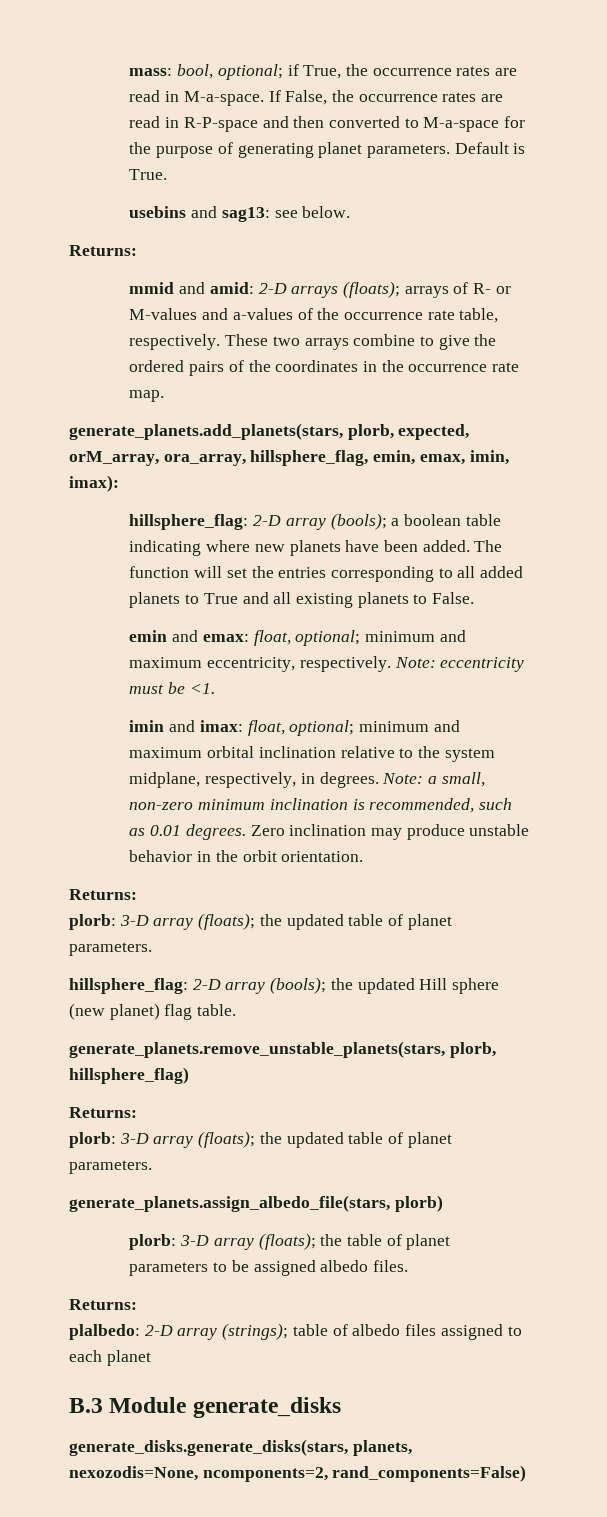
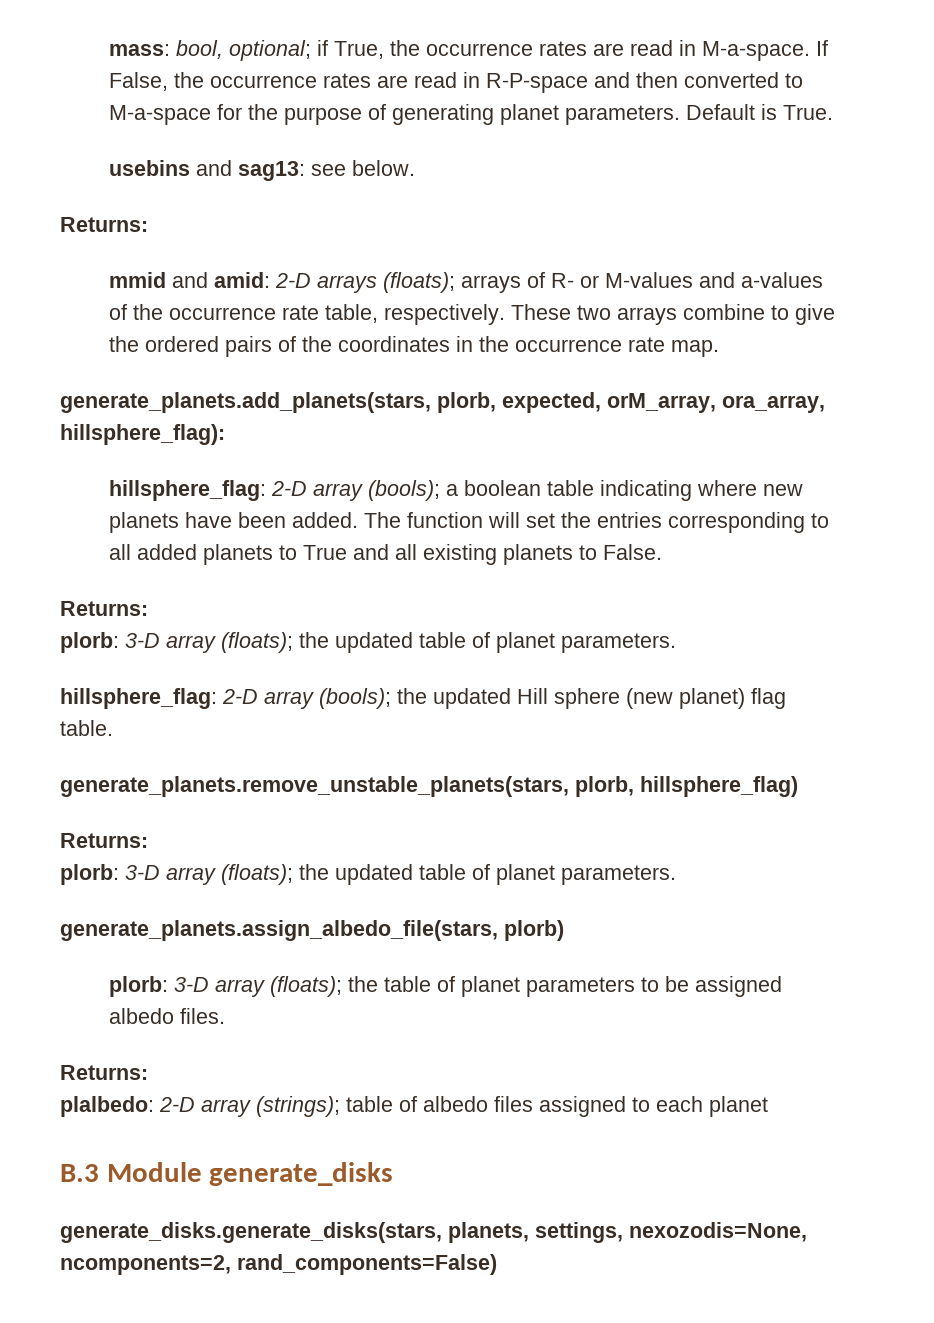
[250,450,509,466] [69,475,119,492] hillsphere_flag, emin, emax, imin, imax): -> [60,424,225,445] hillsphere_flag):
[129,630,466,646] [129,656,525,672] [129,682,215,694] [129,720,460,736] [129,746,495,762] [129,772,485,788] [129,798,513,813] [129,824,530,840] [129,850,364,862] // emin and emax: float, optional; minimum and maximum eccentricity, respectively. Note: eccentricity must be <1. // imin and imax: float, optional; minimum and maximum orbital inclination relative to the system midplane, respectively, in degrees. Note: a small, non-zero minimum inclination is recommended, such as 0.01 degrees. Zero inclination may produce unstable behavior in the orbit orientation. -> (663, 552) none
(412, 1448) none -> [535,1222,623,1243] settings,

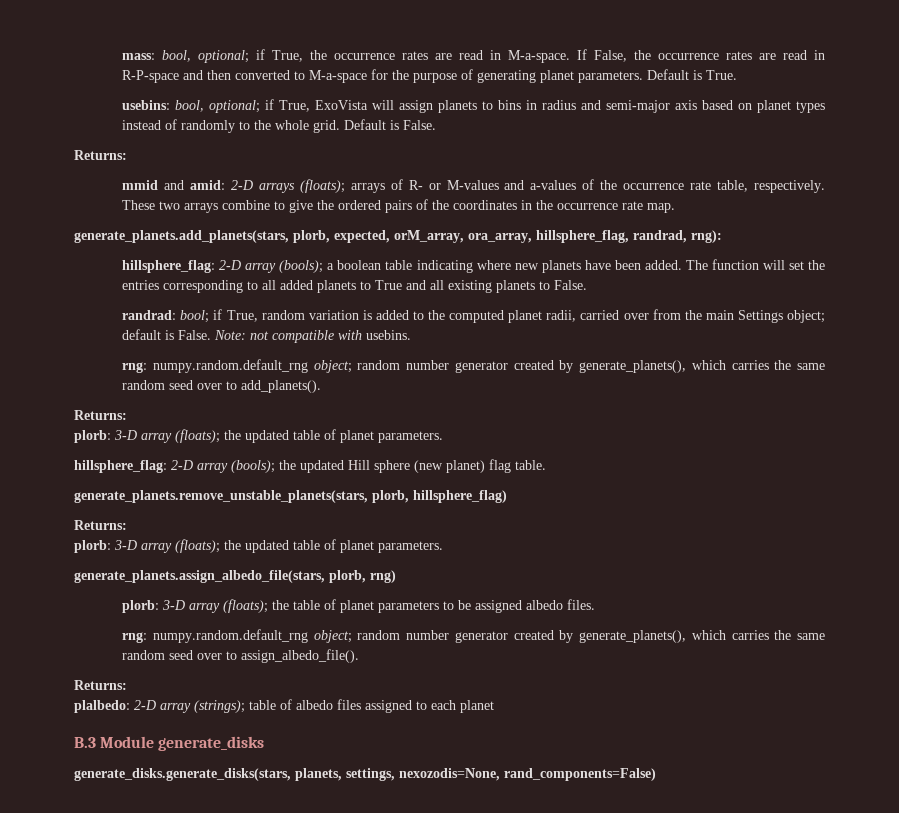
[109,160,416,181] usebins and sag13: see below. -> [122,99,825,113] [122,119,437,133] usebins: bool, optional; if True, ExoVista will assign planets to bins in radius and semi-major axis based on planet types instead of randomly to the whole grid. Default is False.
[60,424,225,445] hillsphere_flag): -> [536,230,722,243] hillsphere_flag, randrad, rng):
(663, 552) none -> [122,309,826,323] [122,329,412,343] [122,359,825,373] [122,380,322,393] // randrad: bool; if True, random variation is added to the computed planet radii, carried over from the main Settings object; default is False. Note: not compatible with usebins. // rng: numpy.random.default_rng object; random number generator created by generate_planets(), which carries the same random seed over to add_planets().
[504,920,564,941] plorb) -> [329,570,396,583] plorb, rng)
(226, 1016) none -> [122,629,825,643] [122,649,360,663] // rng: numpy.random.default_rng object; random number generator created by generate_planets(), which carries the same random seed over to assign_albedo_file().
[60,1255,231,1275] ncomponents=2, -> (500, 774) none

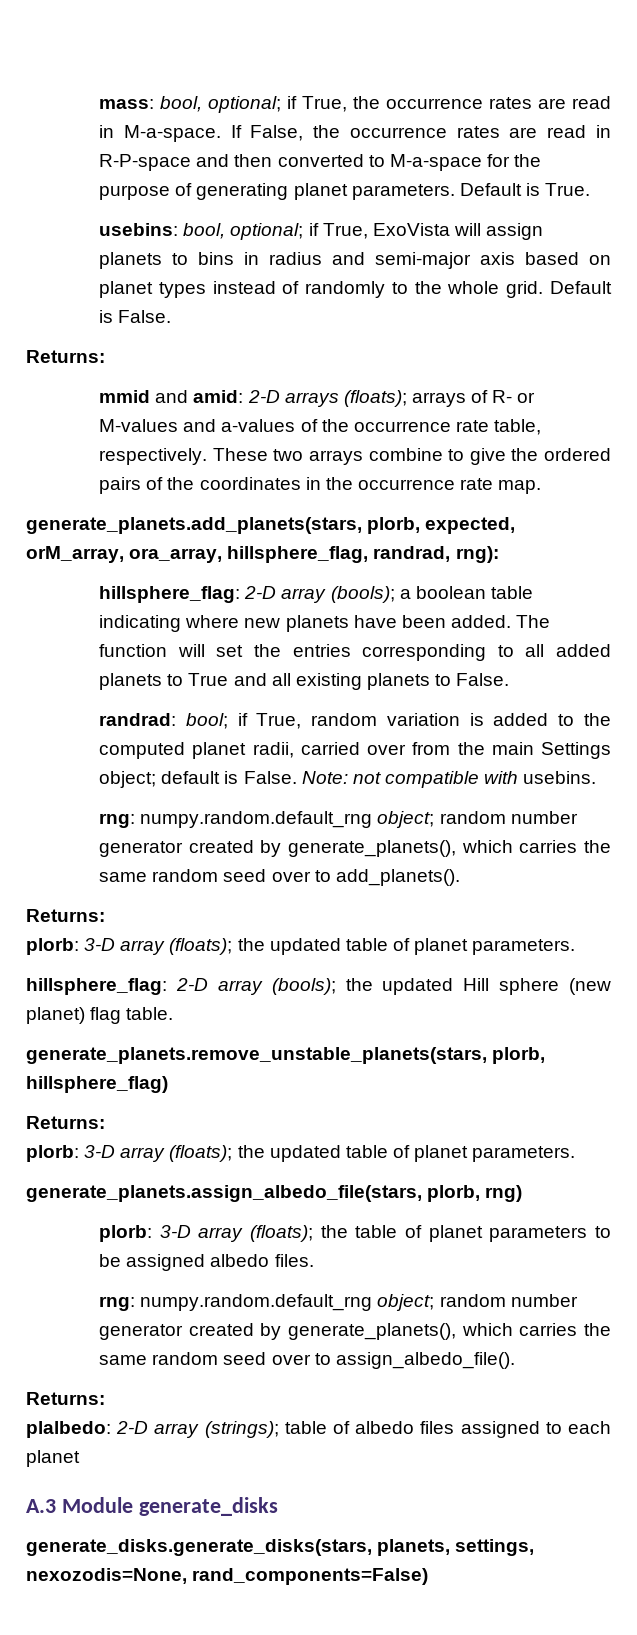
[74,737,96,748] B.3 -> [26,1499,56,1513] A.3

